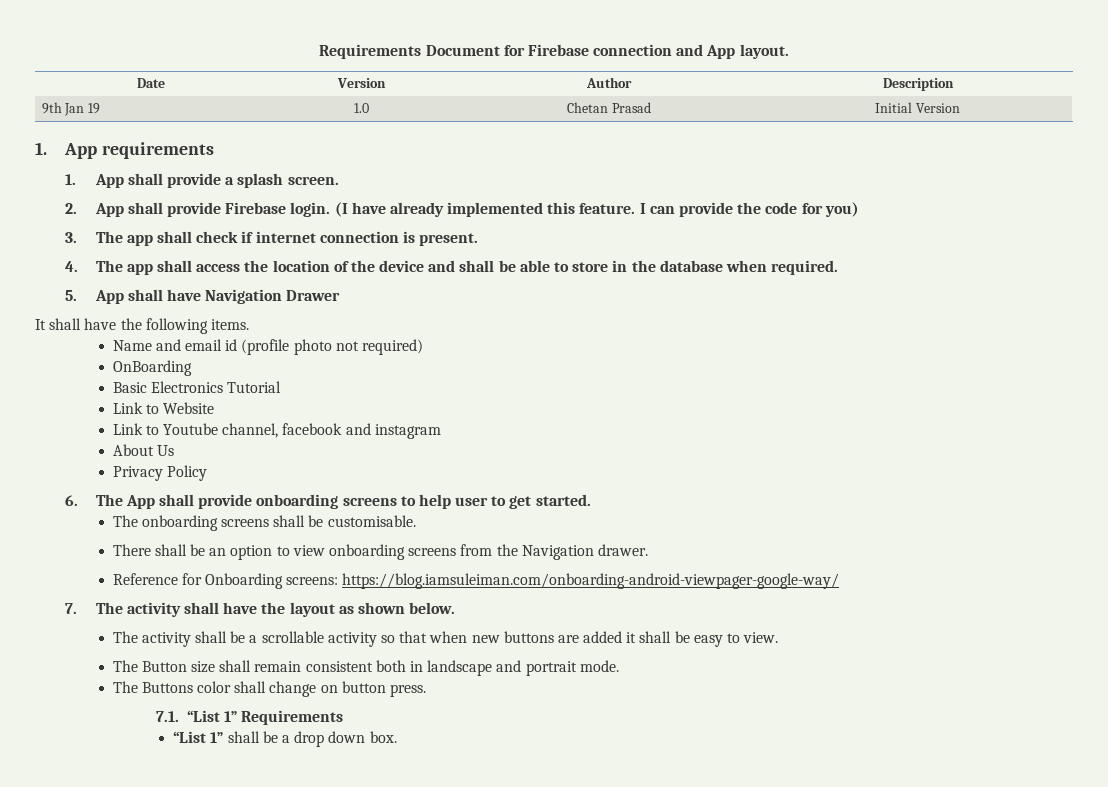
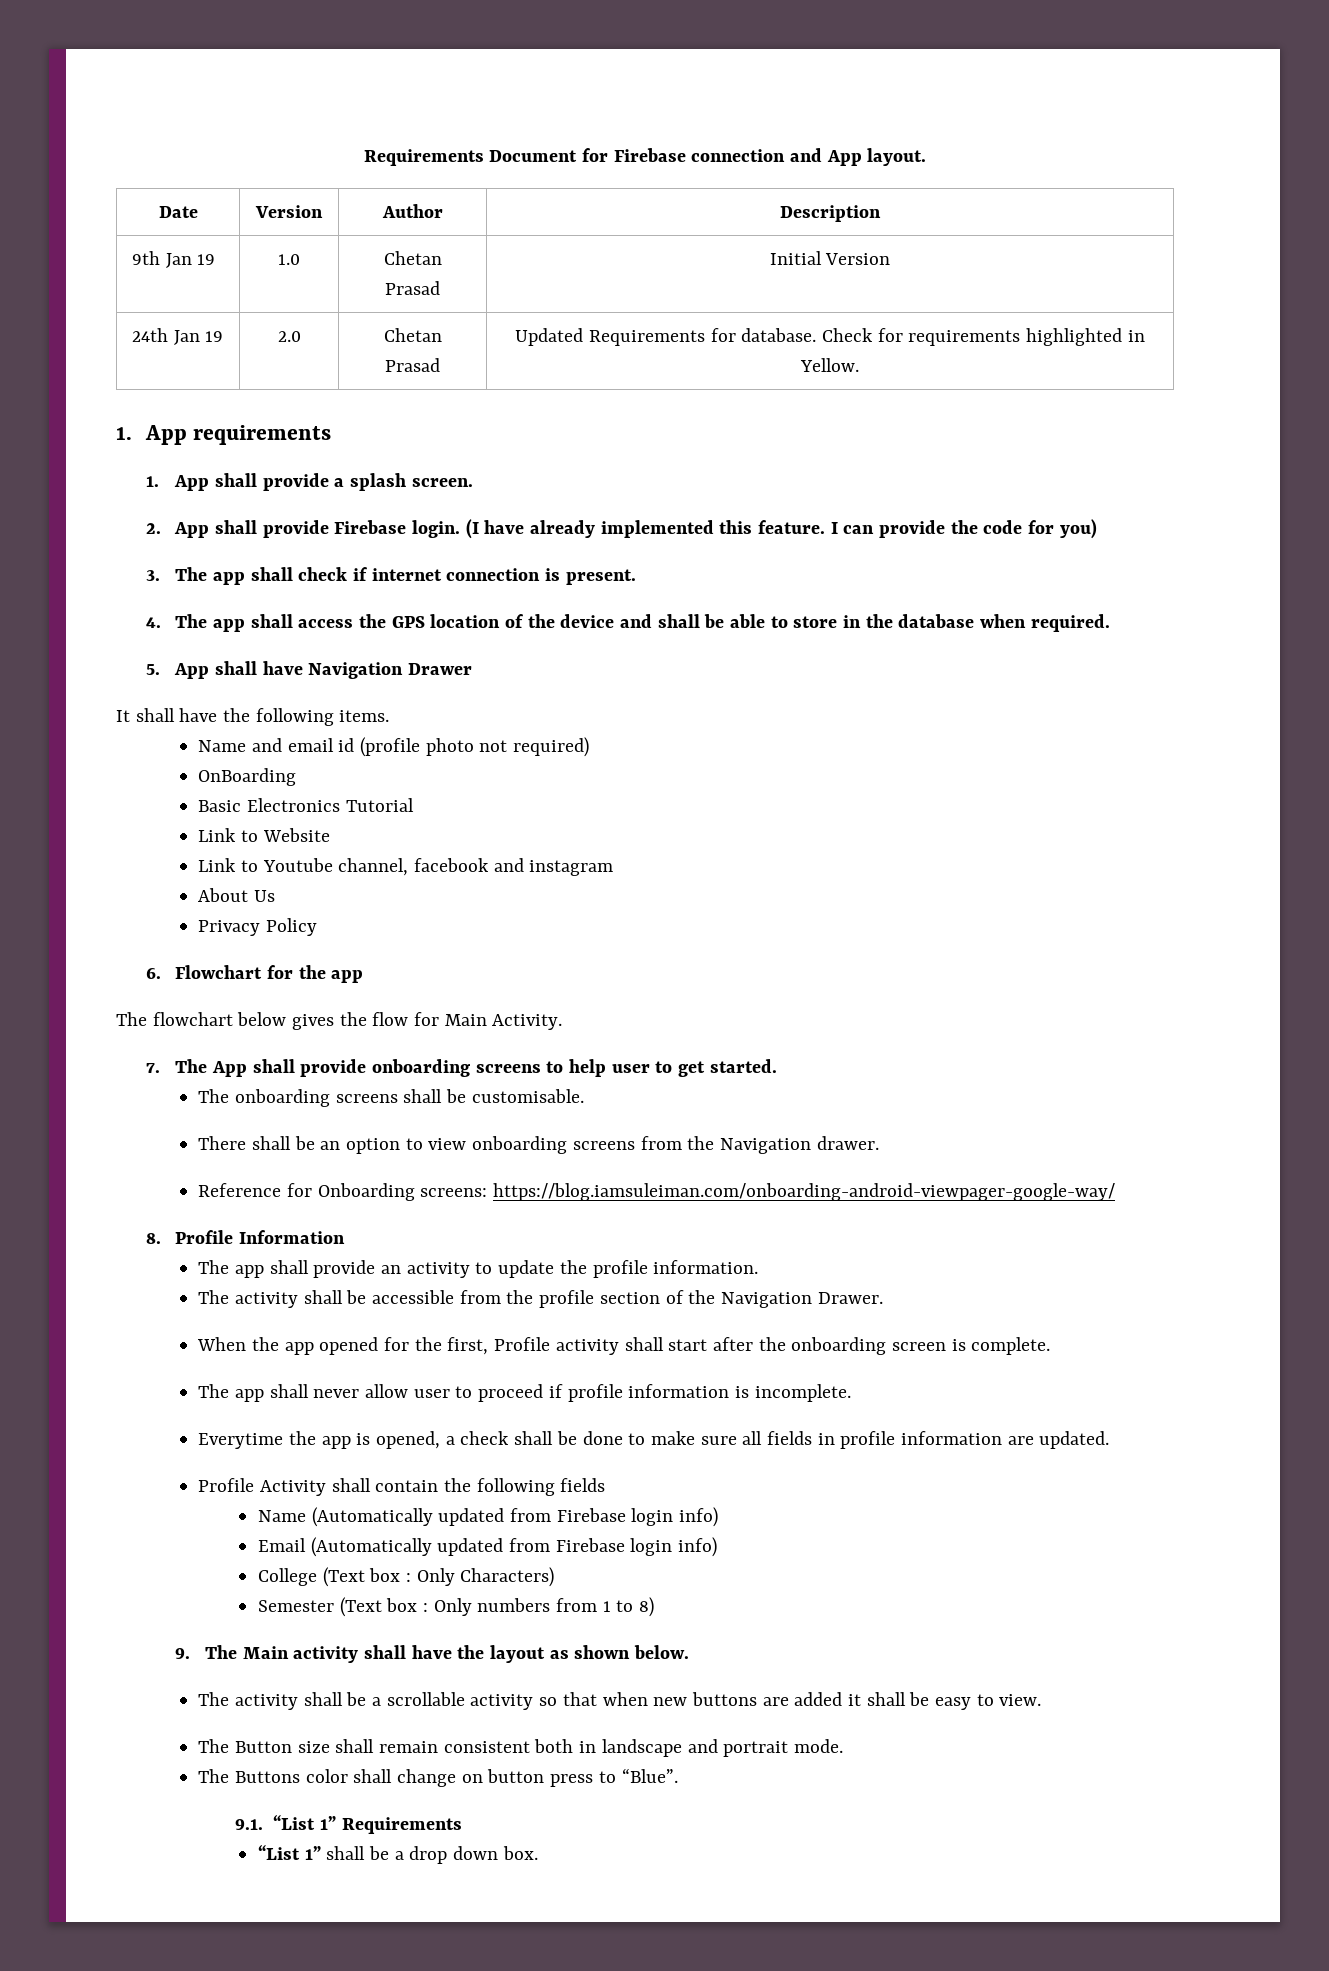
(960, 108) none -> [132,328,224,345] [277,331,301,342] [383,328,442,342] [385,358,440,372] [515,328,1145,346] [800,358,859,372] // 24th Jan 19 | 2.0 | Chetan Prasad | Updated Requirements for database. Check for requirements highlighted in Yellow.
(269, 266) none -> [391,616,425,628] GPS
(79, 500) none -> [175,965,364,983] [116,1012,563,1030] [145,1063,160,1073] Flowchart for the app // The flowchart below gives the flow for Main Activity. // 7.
[65,602,123,614] 7. The -> [145,1230,346,1244] [198,1260,759,1278] [198,1290,883,1308] [197,1337,1051,1355] [198,1384,851,1402] [198,1431,1110,1449] [198,1478,606,1496] [257,1507,718,1527] [257,1537,717,1557] [257,1567,555,1587] [257,1597,654,1617] [175,1645,289,1659] 8. Profile Information // The app shall provide an activity to update the profile information. // The activity shall be accessible from the profile section of the Navigation Drawer. // When the app opened for the first, Profile activity shall start after the onboarding screen is complete. // The app shall never allow user to proceed if profile information is incomplete. // Everytime the app is opened, a check shall be done to make sure all fields in profile information are updated. // Profile Activity shall contain the following fields // Name (Automatically updated from Firebase login info) // Email (Automatically updated from Firebase login info) // College (Text box : Only Characters) // Semester (Text box : Only numbers from 1 to 8) // 9. The Main
[389,684,426,697] [156,711,180,722] press. // 7.1. -> [550,1768,678,1787] [234,1819,263,1830] press to “Blue”. // 9.1.

